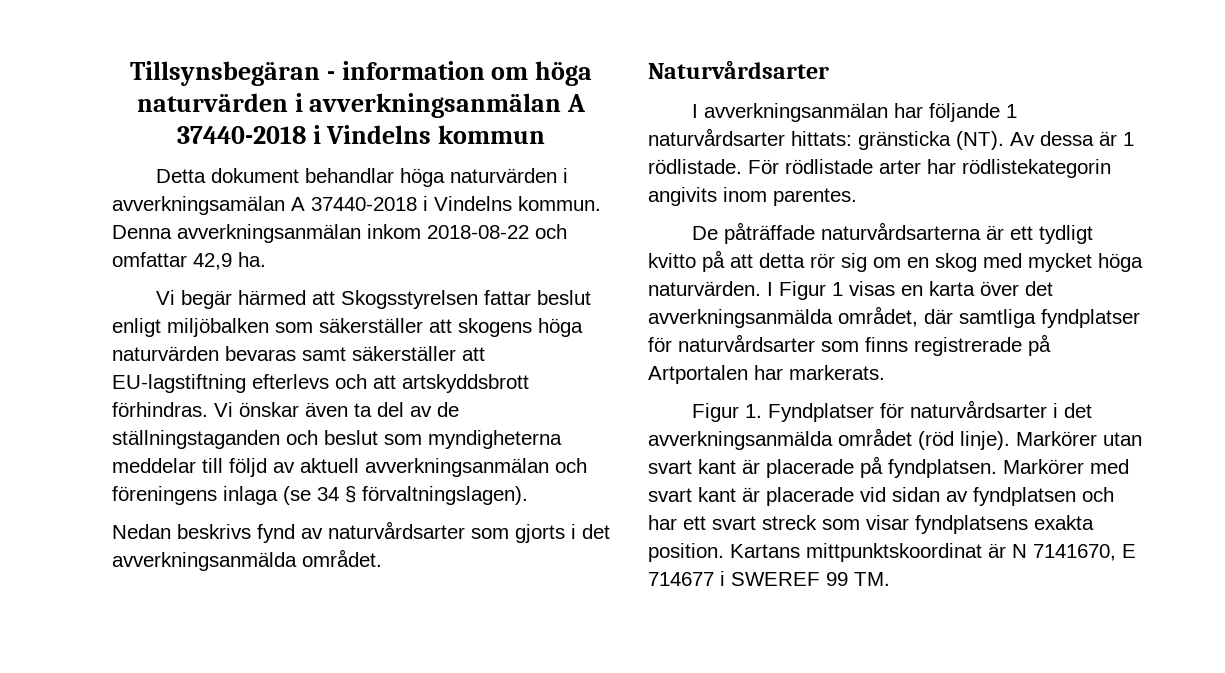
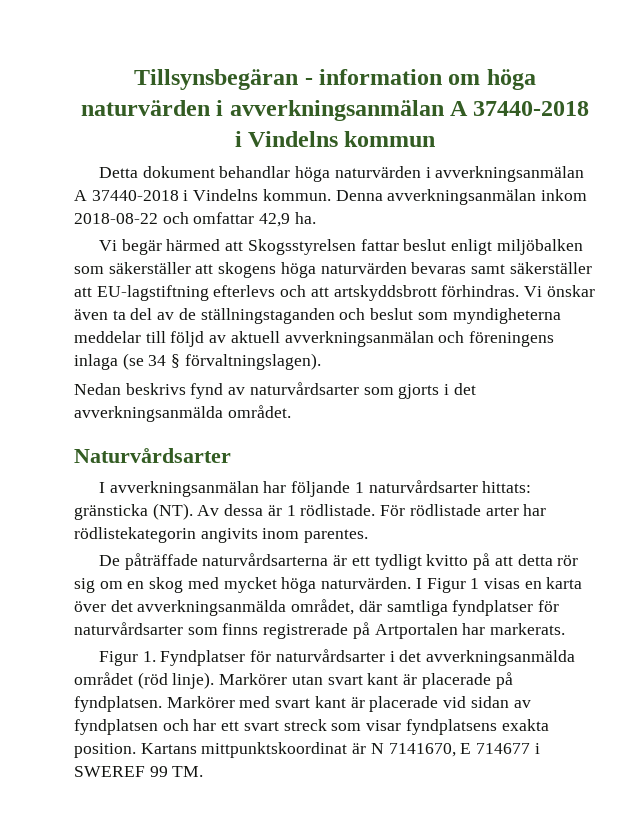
[112,196,285,215] avverkningsamälan -> [435,166,585,182] avverkningsanmälan

